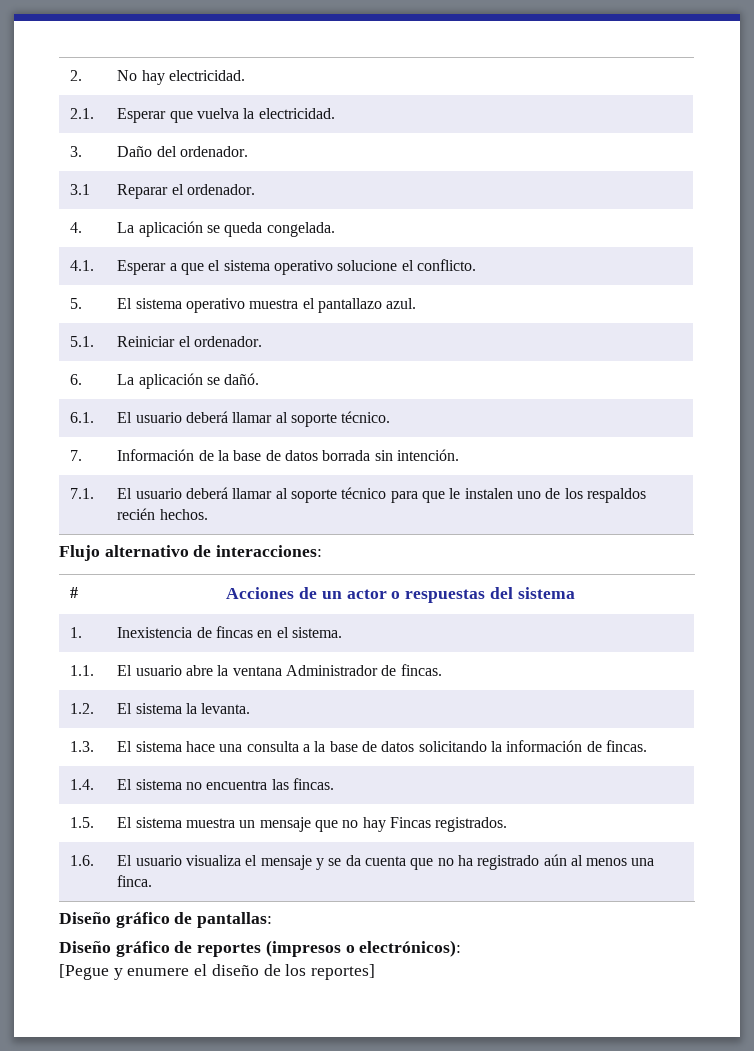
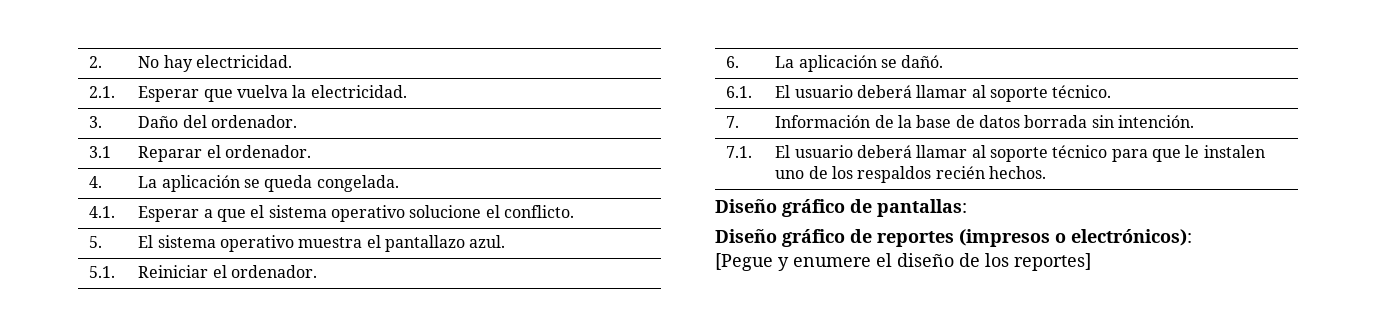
[59,545,323,561] [70,587,79,598] [226,587,575,603] [70,627,83,638] [117,626,342,638] [70,665,95,676] [117,664,442,676] [70,703,95,714] [117,703,251,714] [70,741,95,752] [117,740,647,752] [70,779,95,790] [117,778,334,790] [70,817,95,828] [117,817,508,832] [70,855,95,866] [117,854,655,870] [117,875,153,887] // Flujo alternativo de interacciones: // # | Acciones de un actor o respuestas del sistema // 1. | Inexistencia de fincas en el sistema. // 1.1. | El usuario abre la ventana Administrador de fincas. // 1.2. | El sistema la levanta. // 1.3. | El sistema hace una consulta a la base de datos solicitando la información de fincas. // 1.4. | El sistema no encuentra las fincas. // 1.5. | El sistema muestra un mensaje que no hay Fincas registrados. // 1.6. | El usuario visualiza el mensaje y se da cuenta que no ha registrado aún al menos una finca. -> (1046, 172) none

